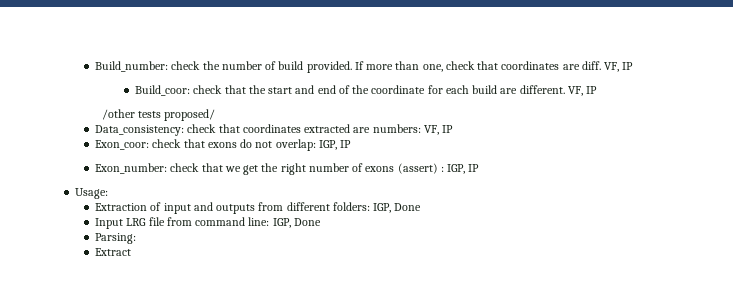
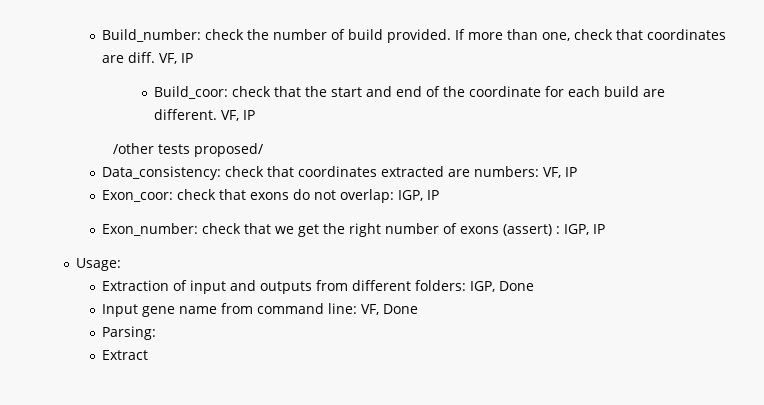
[126,217,165,226] LRG file -> [141,306,217,317] gene name
[272,218,291,228] IGP, -> [360,304,379,315] VF,

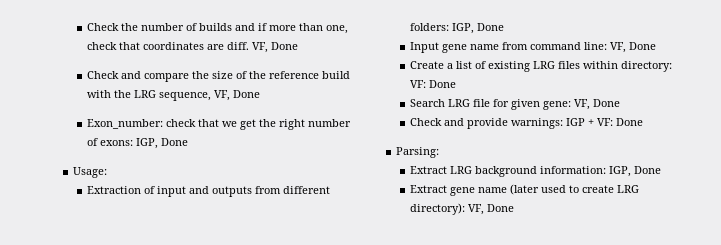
[101,29,244,42] Build_number: check -> [86,23,119,31] Check
[347,29,465,43] build provided. If -> [198,23,267,31] builds and if
[180,53,193,63] [154,86,666,99] [154,109,256,121] [113,143,264,157] [101,166,577,180] [101,189,439,203] IP // Build_coor: check that the start and end of the coordinate for each build are different. VF, IP // /other tests proposed/ // Data_consistency: check that coordinates extracted are numbers: VF, IP // Exon_coor: check that exons do not overlap: IGP, IP -> [270,42,298,50] [86,71,350,82] [86,90,260,101] Done // Check and compare the size of the reference build with the LRG sequence, VF, Done
[459,224,605,236] exons (assert) : IGP, IP -> [99,138,188,149] exons: IGP, Done
[101,326,156,340] [101,350,148,360] Parsing: // Extract -> [409,61,672,72] [409,80,456,88] [409,99,620,110] [409,118,643,129] [395,147,439,158] [409,166,661,177] [409,184,639,196] [409,203,514,215] Create a list of existing LRG files within directory: VF: Done // Search LRG file for given gene: VF, Done // Check and provide warnings: IGP + VF: Done // Parsing: // Extract LRG background information: IGP, Done // Extract gene name (later used to create LRG directory): VF, Done

